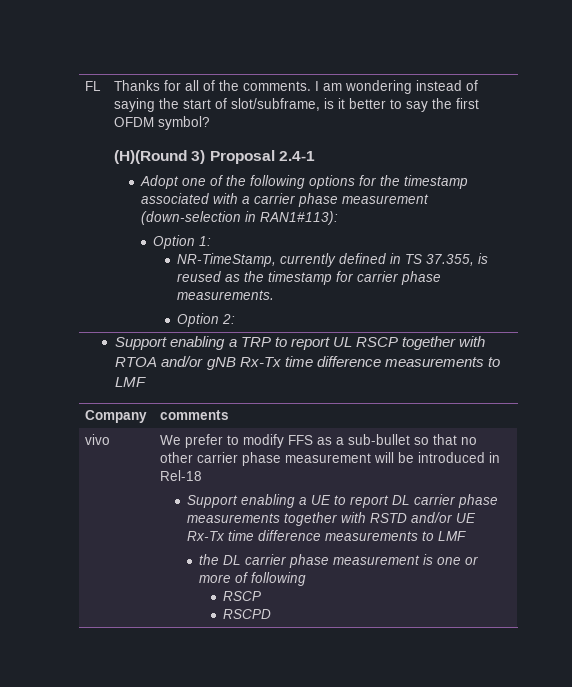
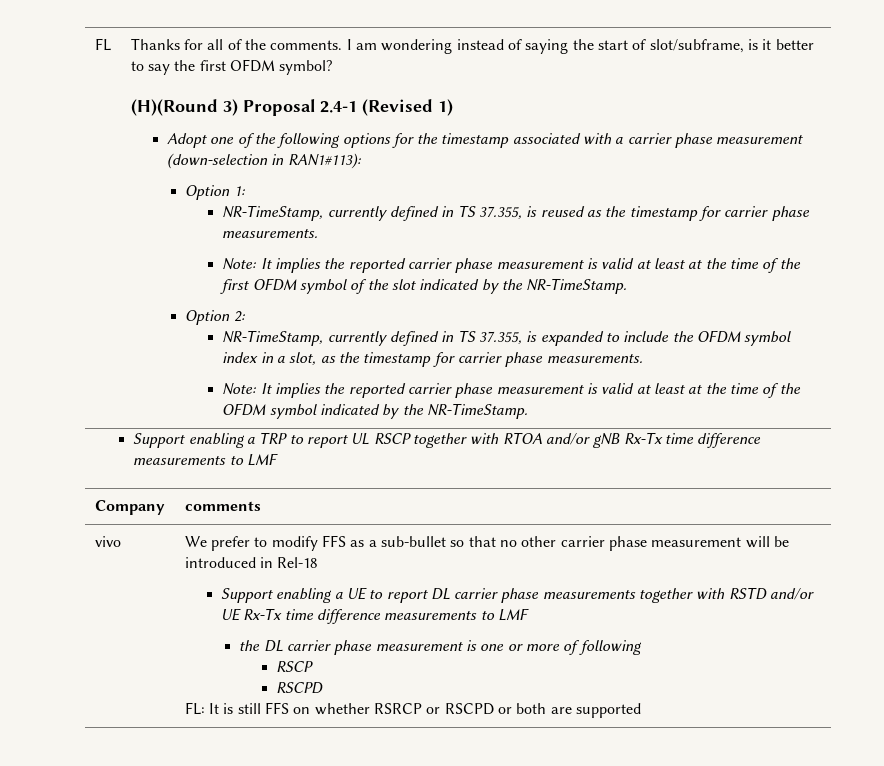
(315, 156) none -> [361,99,453,116] (Revised 1)
[177,313,236,327] Option 2: -> [222,258,801,273] [220,278,628,294] [185,310,245,325] [222,330,792,346] [222,352,643,367] [222,383,801,398] [222,403,529,419] Note: It implies the reported carrier phase measurement is valid at least at the time of the first OFDM symbol of the slot indicated by the NR-TimeStamp. // Option 2: // NR-TimeStamp, currently defined in TS 37.355, is expanded to include the OFDM symbol index in a slot, as the timestamp for carrier phase measurements. // Note: It implies the reported carrier phase measurement is valid at least at the time of the OFDM symbol indicated by the NR-TimeStamp.
(272, 614) none -> [184,702,641,718] // FL: It is still FFS on whether RSRCP or RSCPD or both are supported

